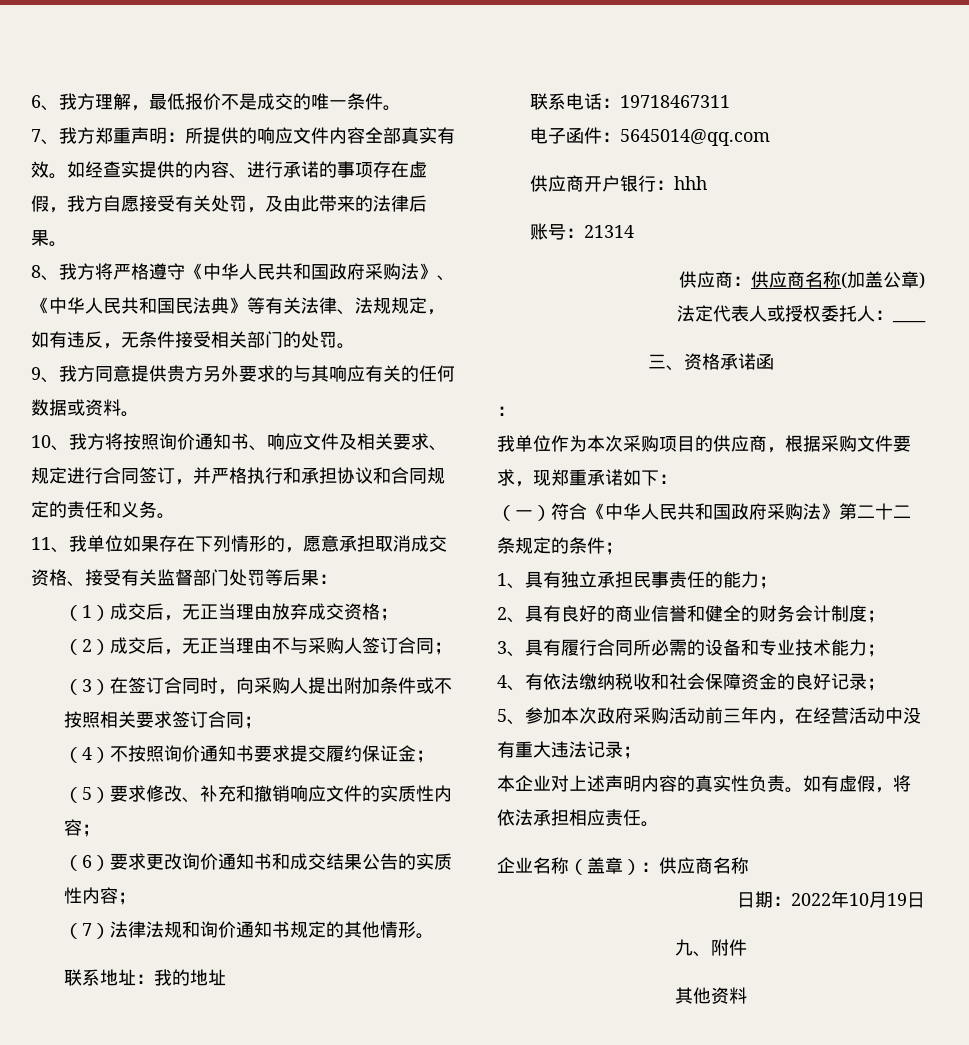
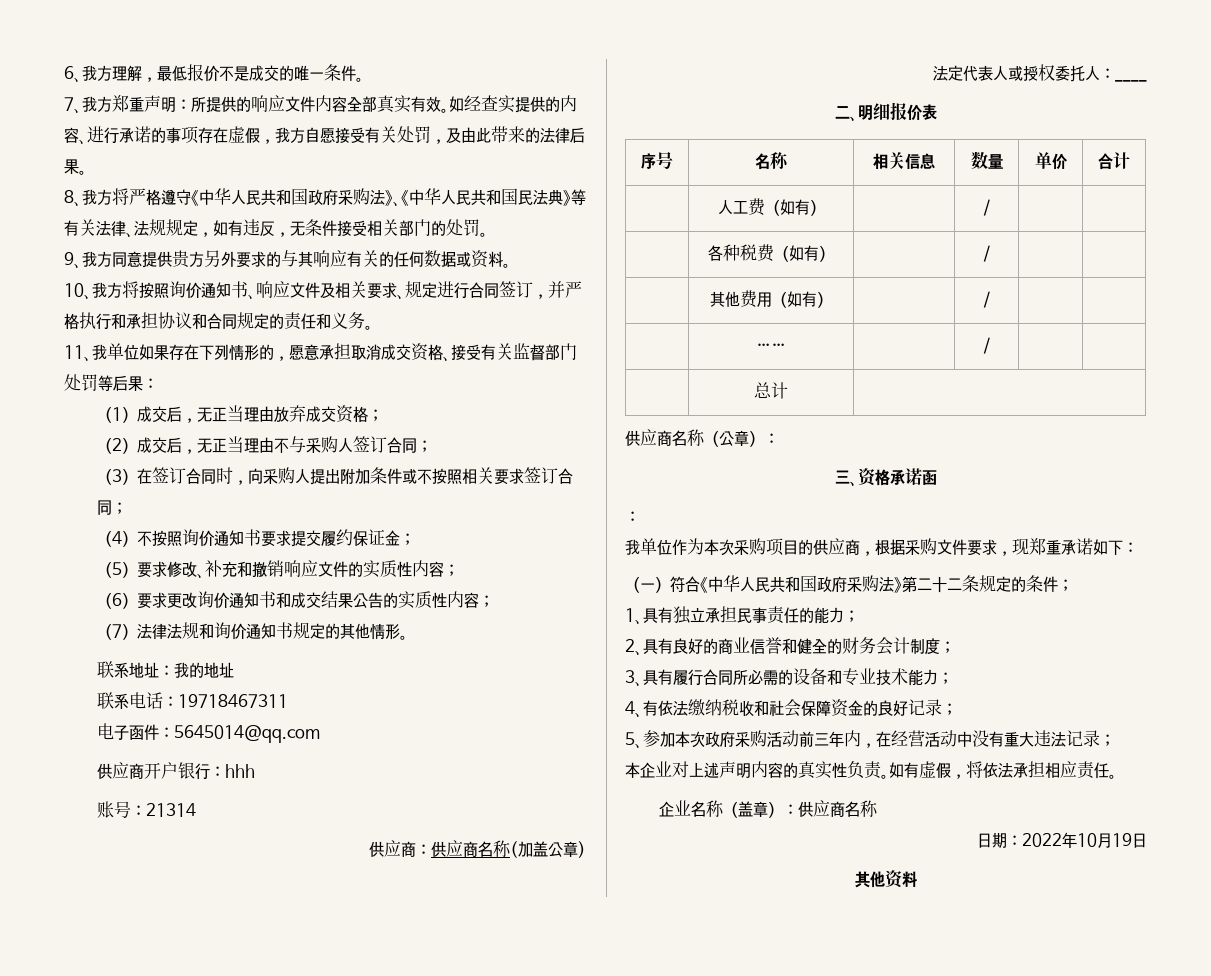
(926, 321) none -> [835,102,937,121] [641,152,673,169] [755,152,789,170] [873,152,935,170] [970,151,1003,170] [1034,152,1068,170] [1098,152,1130,170] [717,198,825,216] [982,199,991,216] [708,244,834,262] [982,245,991,262] [710,290,832,308] [982,291,991,308] [756,343,786,351] [982,337,991,354] [754,382,788,399] [625,429,779,447] // 二、明细报价表 // 序号 | 名称 | 相关信息 | 数量 | 单价 | 合计 // | 人工费（如有） | | / | | // | 各种税费（如有） | | / | | // | 其他费用（如有） | | / | | // | …… | | / | | // | 总计 | // 供应商名称（公章）：
[675,939,747,957] // 九、附件 -> (1147, 840) none

